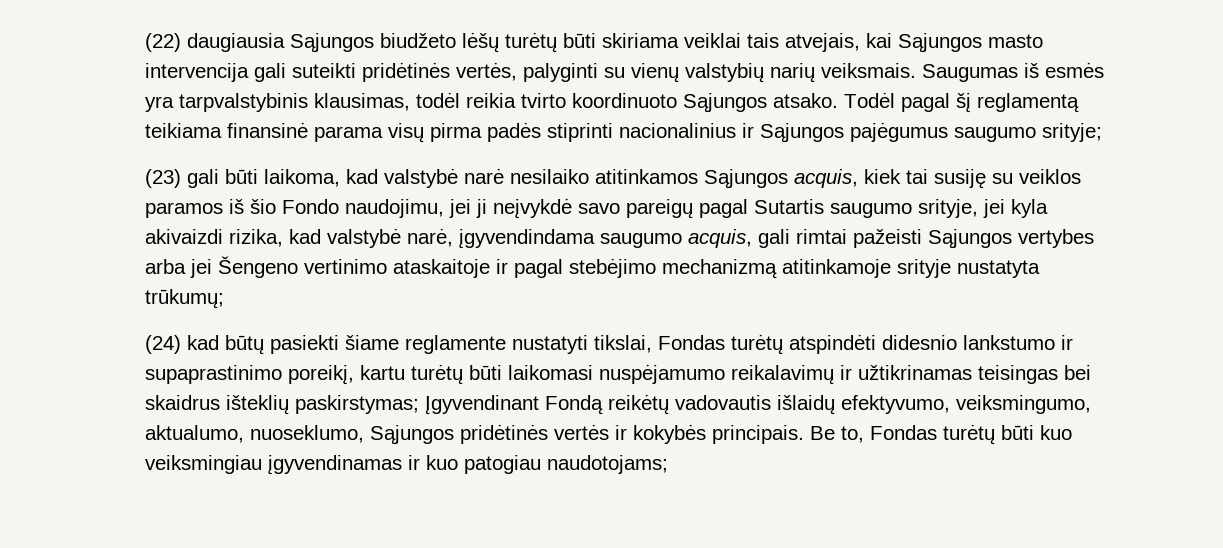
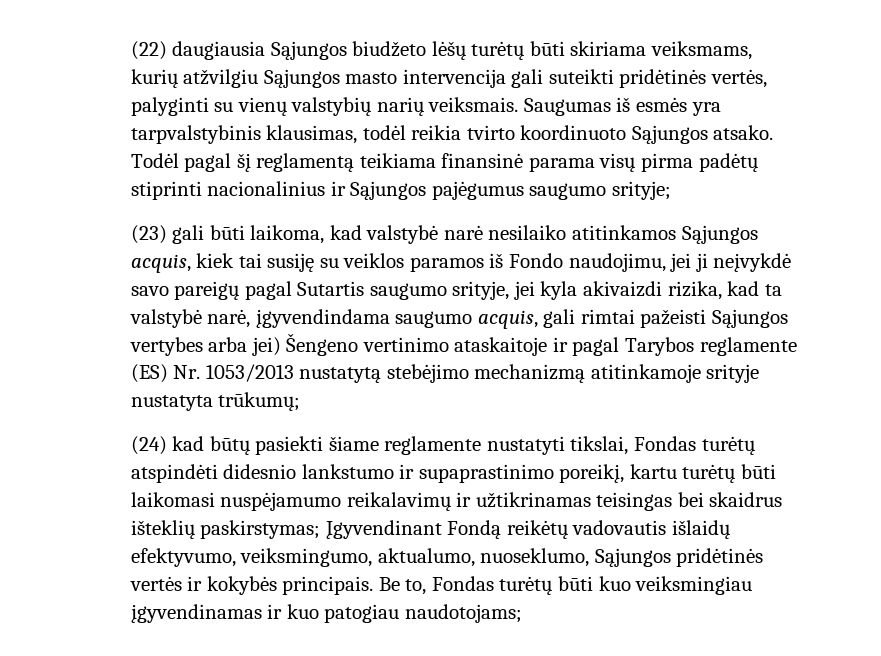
[683,33,892,52] veiklai tais atvejais, kai -> [650,41,752,60] [130,69,259,88] veiksmams, kurių atžvilgiu
[486,122,541,142] padės -> [698,153,758,172] padėtų
[249,199,276,214] šio -> (504, 260) none
(321, 236) none -> [764,284,782,296] ta
[189,259,212,278] jei -> [251,337,281,356] jei)
(563, 268) none -> [624,337,797,356] [130,364,382,383] Tarybos reglamente (ES) Nr. 1053/2013 nustatytą

